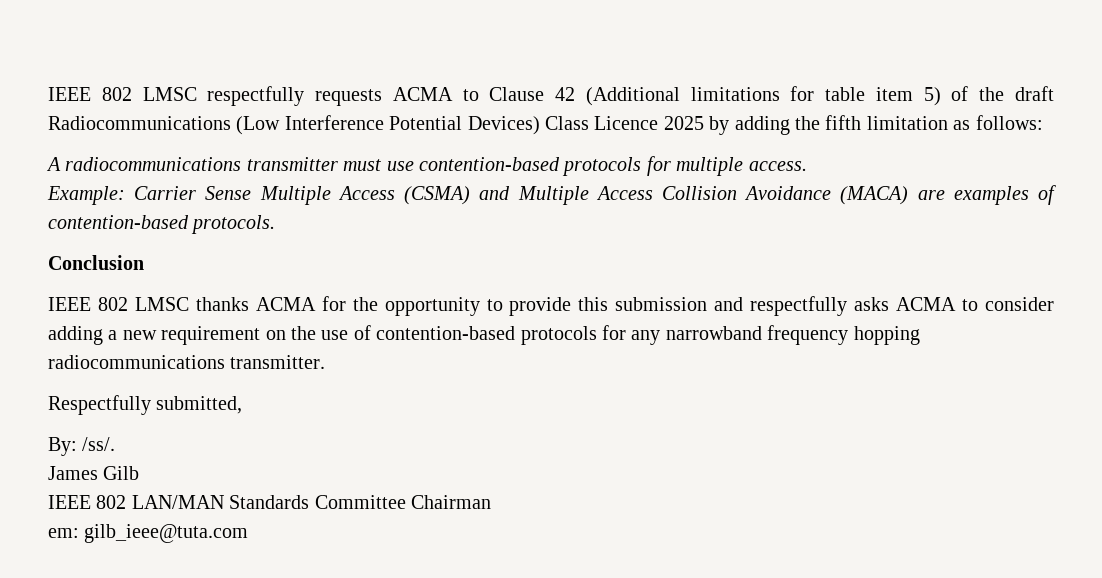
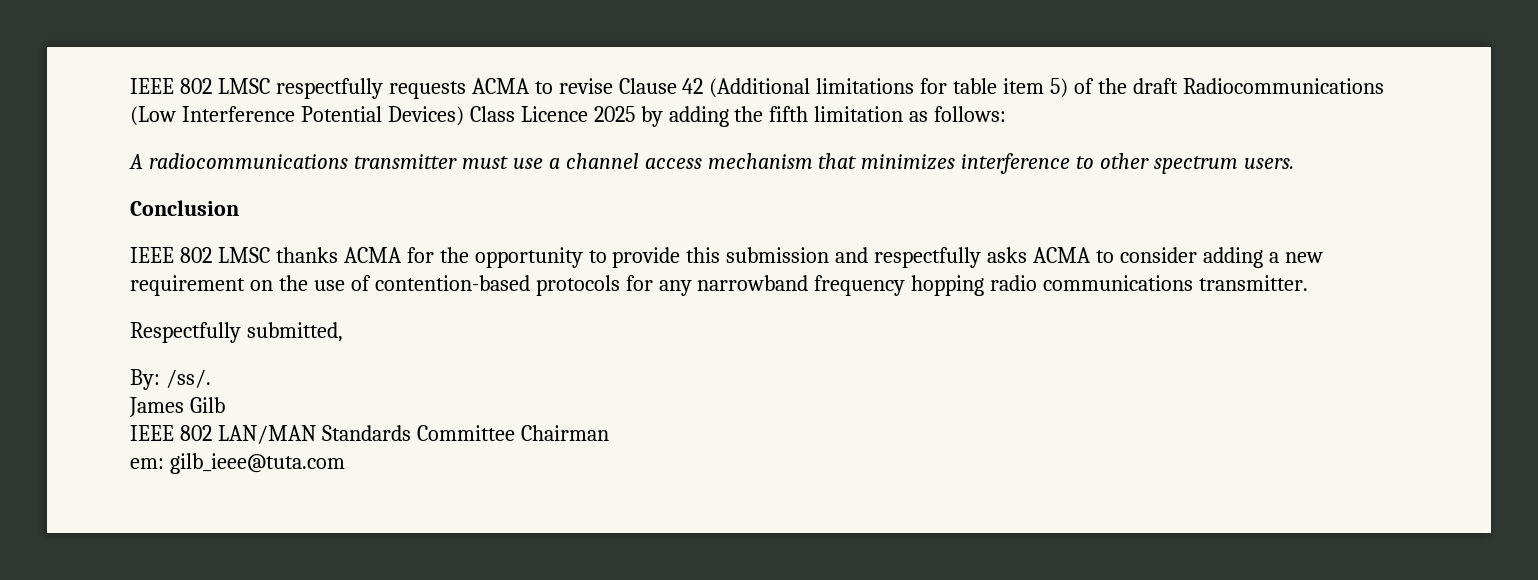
(479, 95) none -> [558,78,613,94] revise
[418,156,807,176] [47,185,1056,205] [48,215,276,234] contention-based protocols for multiple access. // Example: Carrier Sense Multiple Access (CSMA) and Multiple Access Collision Avoidance (MACA) are examples of contention-based protocols. -> [548,153,1295,174] a channel access mechanism that minimizes interference to other spectrum users.
[48,355,225,369] radiocommunications -> [990,275,1194,291] radio communications

